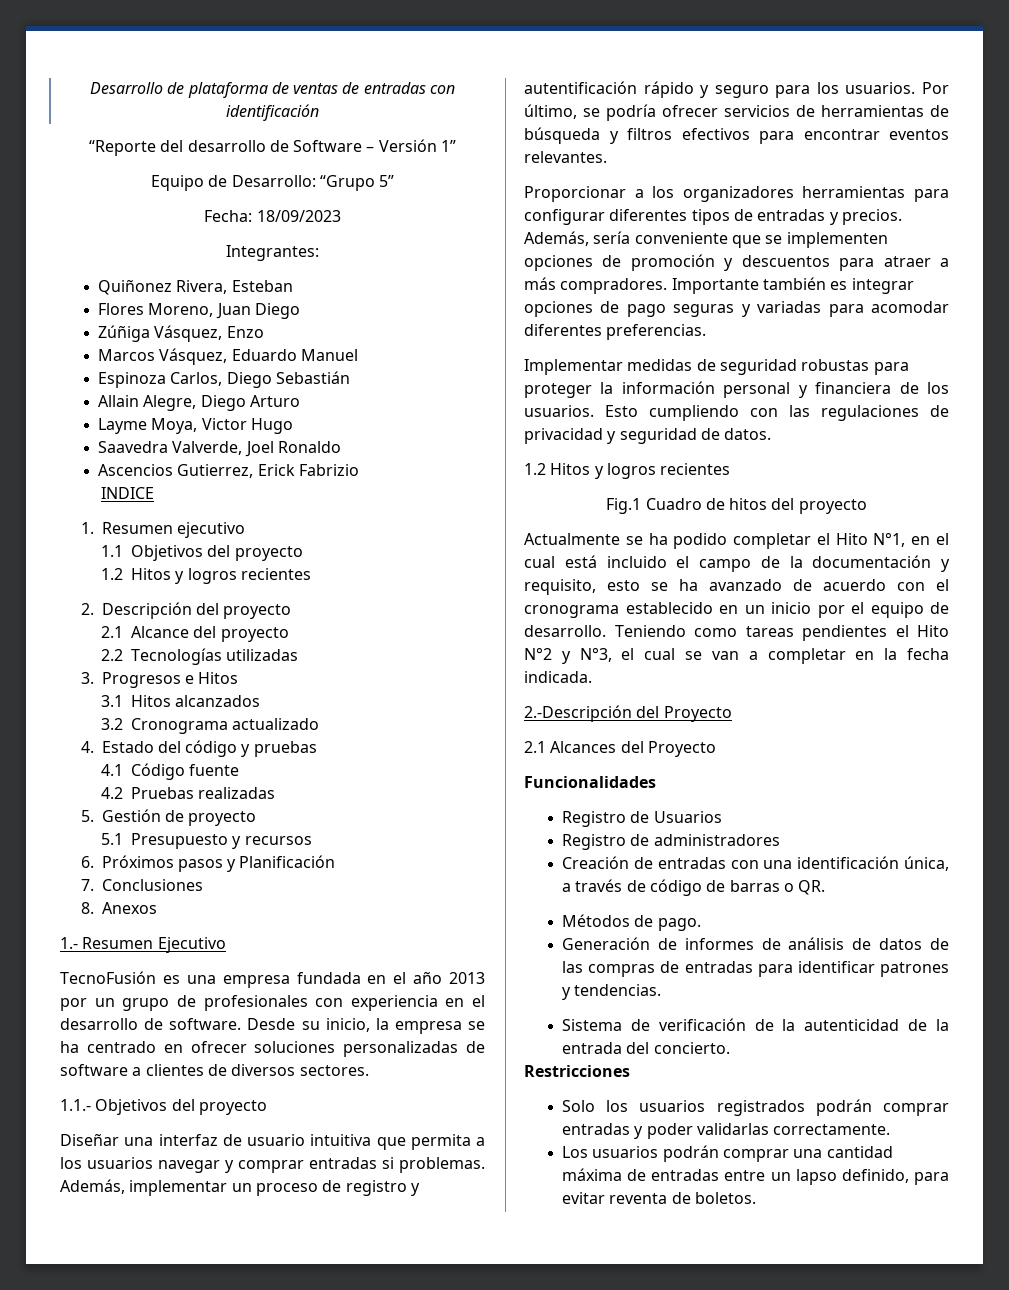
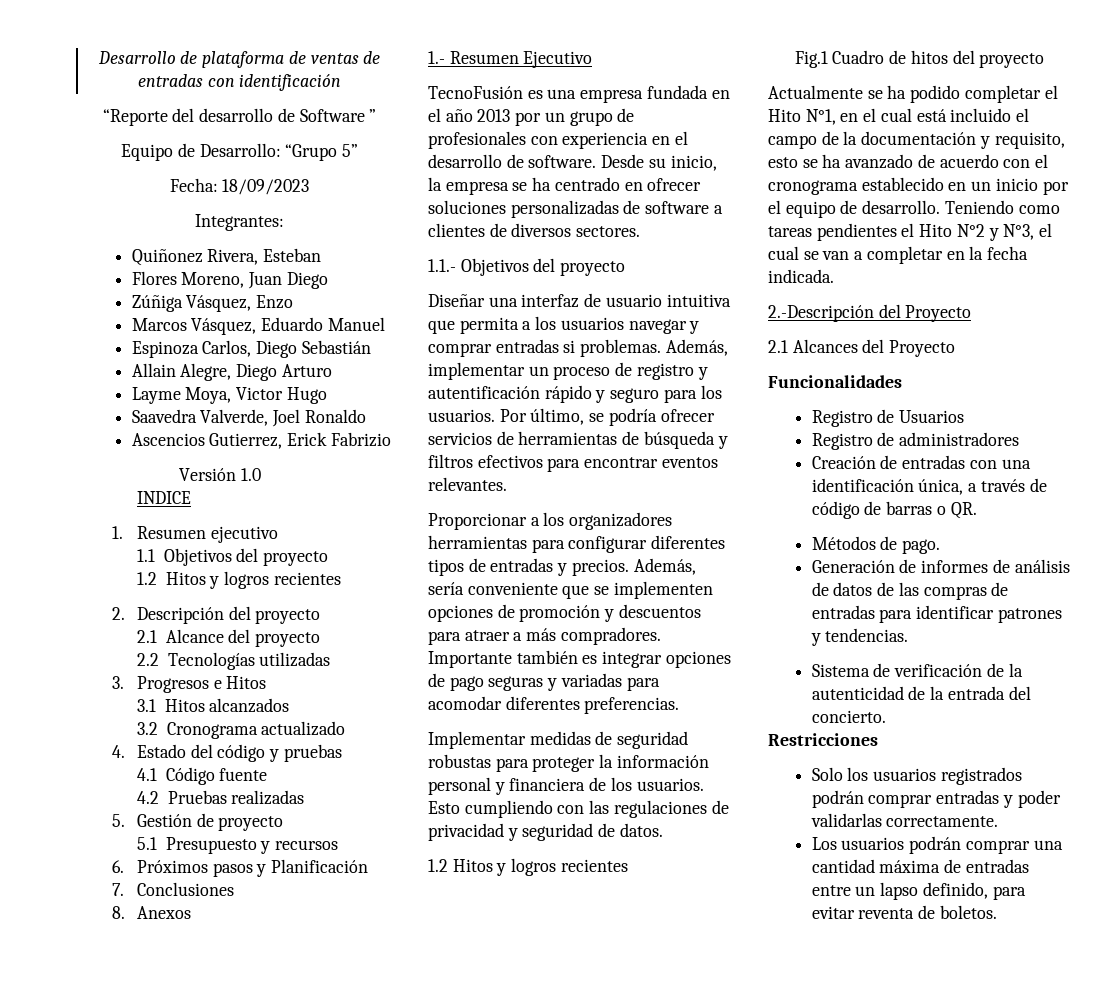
[366,139,457,152] – Versión 1” -> [369,109,377,122] ”
(360, 470) none -> [178,468,261,481] // Versión 1.0

